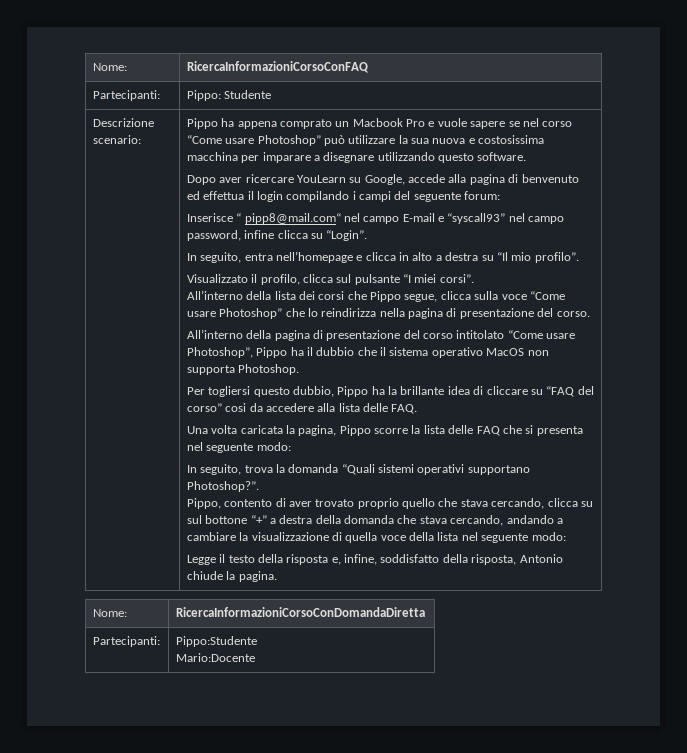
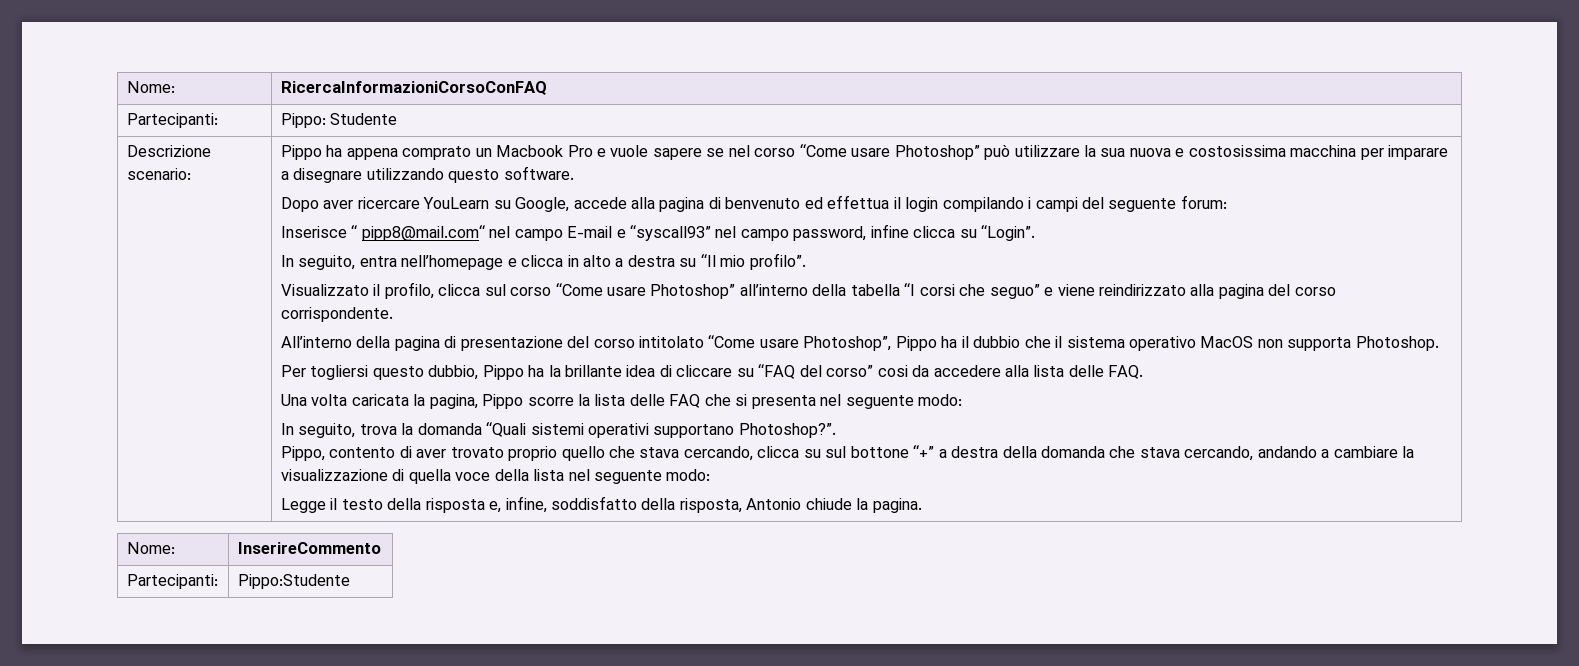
[354,274,474,285] [186,290,565,302] [186,308,590,319] pulsante “I miei corsi”. // All’interno della lista dei corsi che Pippo segue, clicca sulla voce “Come usare Photoshop” che lo reindirizza nella pagina di presentazione del corso. -> [510,283,1336,299] [280,307,393,322] corso “Come usare Photoshop” all’interno della tabella “I corsi che seguo” e viene reindirizzato alla pagina del corso corrispondente.
[175,607,425,617] RicercaInformazioniCorsoConDomandaDiretta -> [237,542,381,554] InserireCommento
[175,653,255,662] // Mario:Docente -> (350, 581) none

